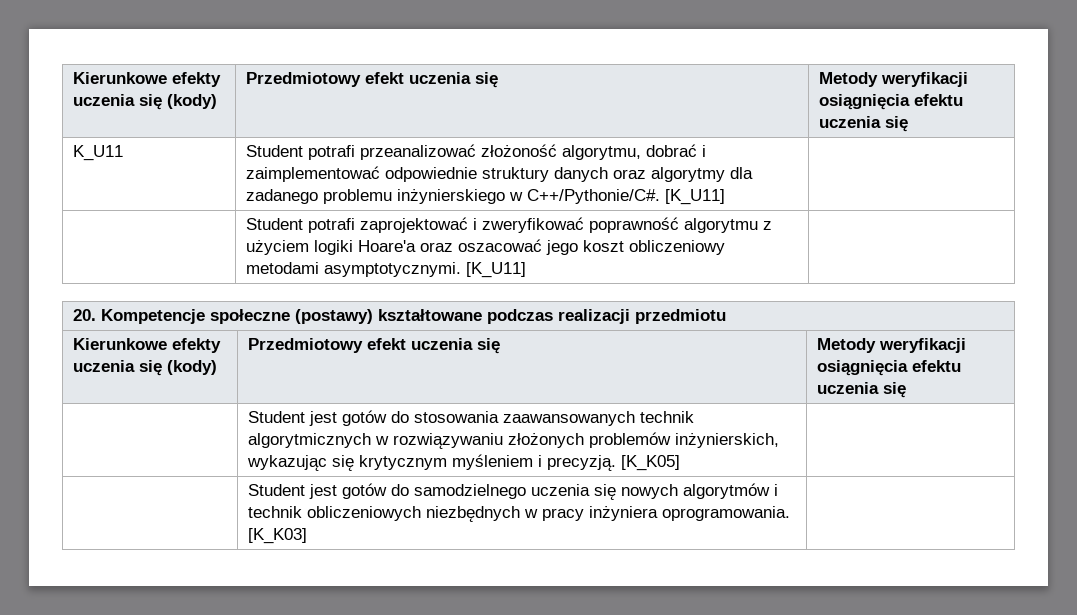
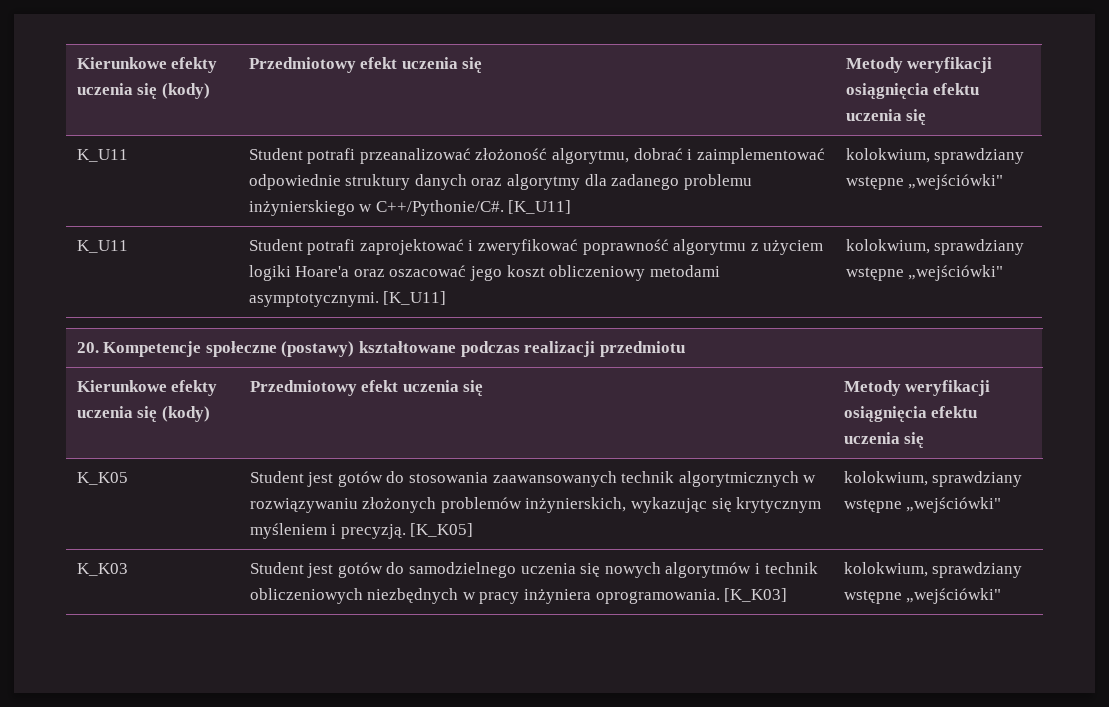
(725, 197) // -> [845,148,1025,164] [845,174,1004,190] [76,240,128,253] kolokwium, sprawdziany wstępne „wejściówki" // K_U11
(526, 270) none -> [845,239,1025,255] [845,265,1004,281] kolokwium, sprawdziany wstępne „wejściówki"
(906, 390) none -> [76,472,128,485] K_K05
(680, 463) // -> [843,471,1023,487] [843,497,1002,513] [76,563,128,576] kolokwium, sprawdziany wstępne „wejściówki" // K_K03
(307, 536) none -> [843,562,1023,578] [843,588,1002,604] kolokwium, sprawdziany wstępne „wejściówki"

